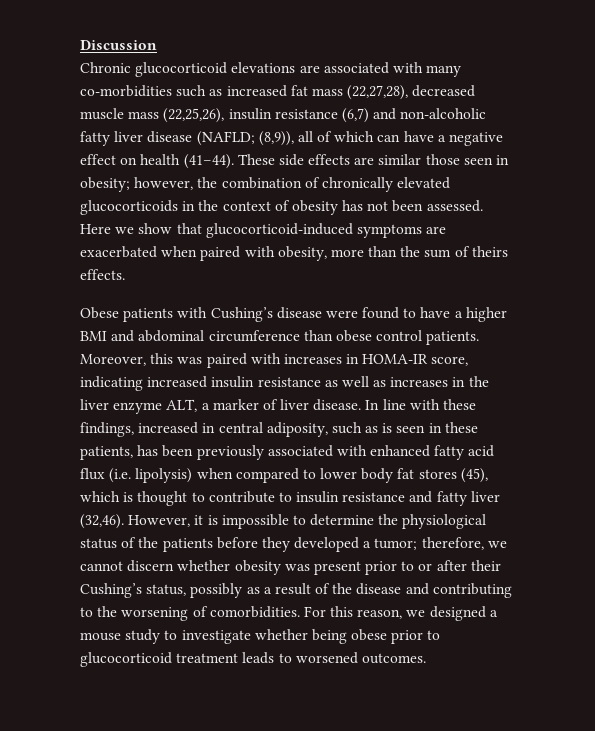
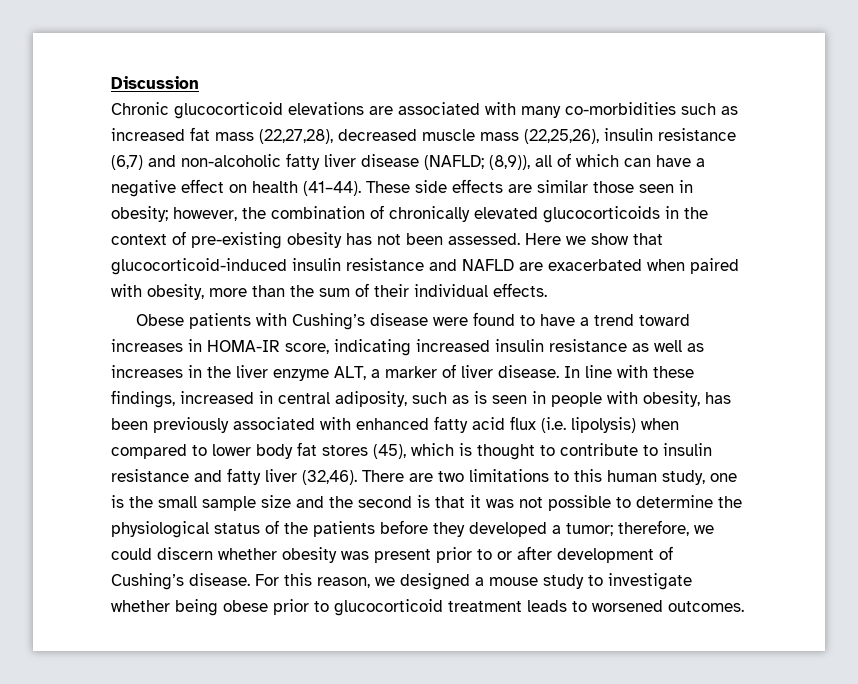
(290, 205) none -> [191,232,282,249] pre-existing
[356,224,422,238] symptoms -> [292,258,514,271] insulin resistance and NAFLD
[471,246,508,257] theirs -> [374,284,488,297] their individual
[465,307,507,322] [80,330,480,345] [80,353,281,368] higher BMI and abdominal circumference than obese control patients. Moreover, this was paired with -> [593,314,690,326] trend toward
[444,422,478,433] [80,446,133,460] these patients, -> [551,391,700,407] people with obesity,
[128,514,289,529] However, it is impossible -> [362,469,737,485] [111,495,611,511] There are two limitations to this human study, one is the small sample size and the second is that it was not possible
[80,561,123,571] cannot -> [111,548,152,560] could
[470,560,501,571] [80,583,512,598] [80,606,300,621] their Cushing’s status, possibly as a result of the disease and contributing to the worsening of comorbidities. -> [557,546,673,563] [111,573,250,590] development of Cushing’s disease.

